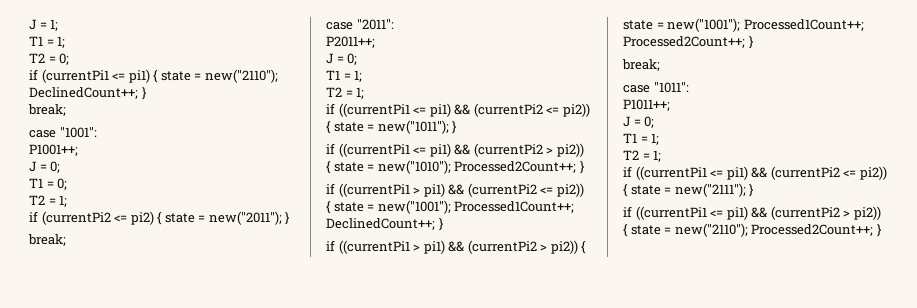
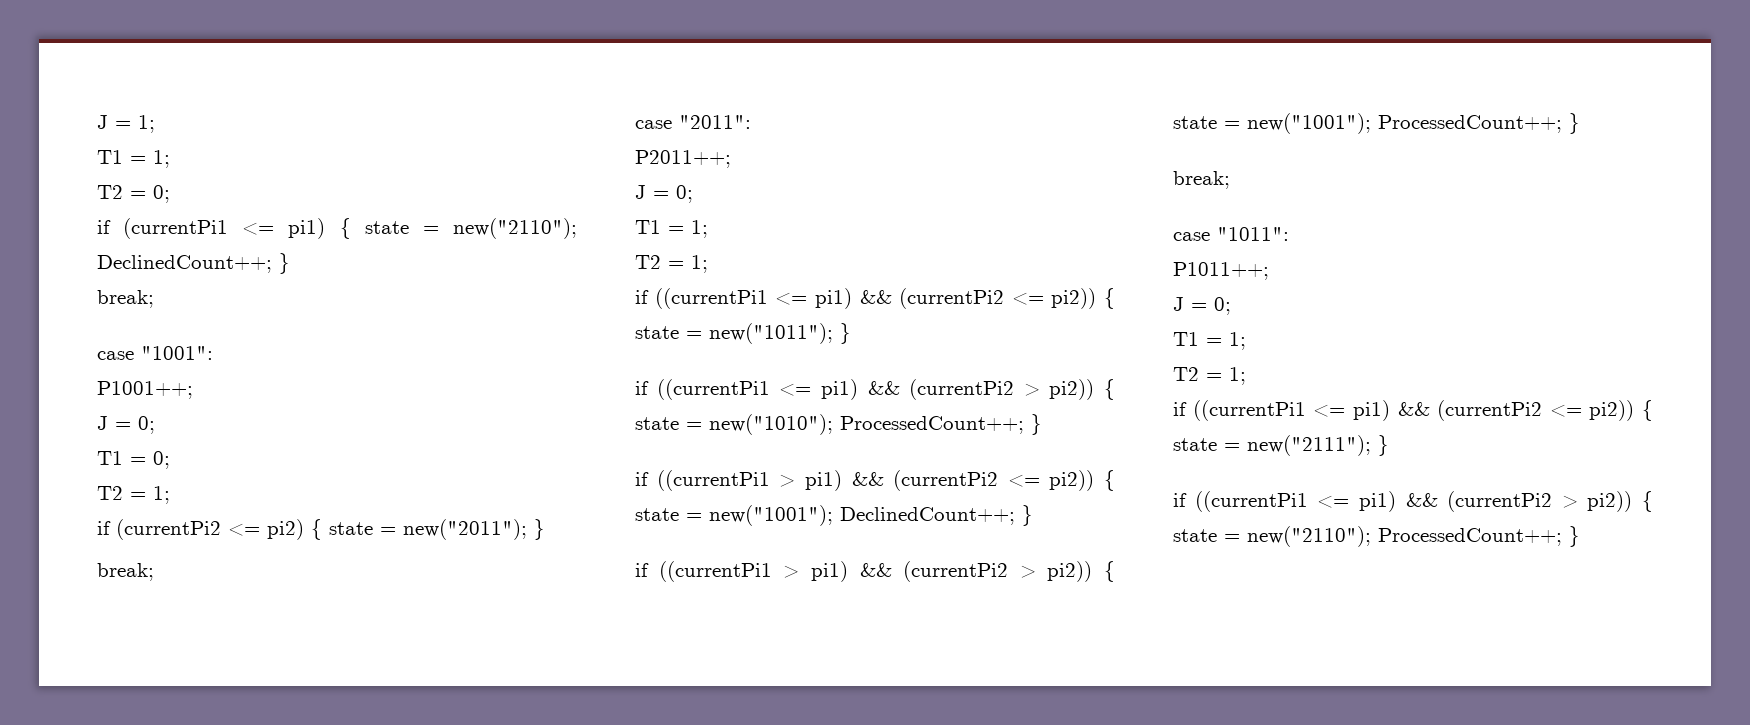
[454,161,577,173] Processed2Count++; -> [840,416,1024,434] ProcessedCount++;
[454,201,575,213] Processed1Count++; -> (833, 515) none
[743,19,864,31] [623,36,745,48] Processed1Count++; Processed2Count++; -> [1378,115,1562,133] ProcessedCount++;
[751,224,874,236] Processed2Count++; -> [1378,528,1562,546] ProcessedCount++;

